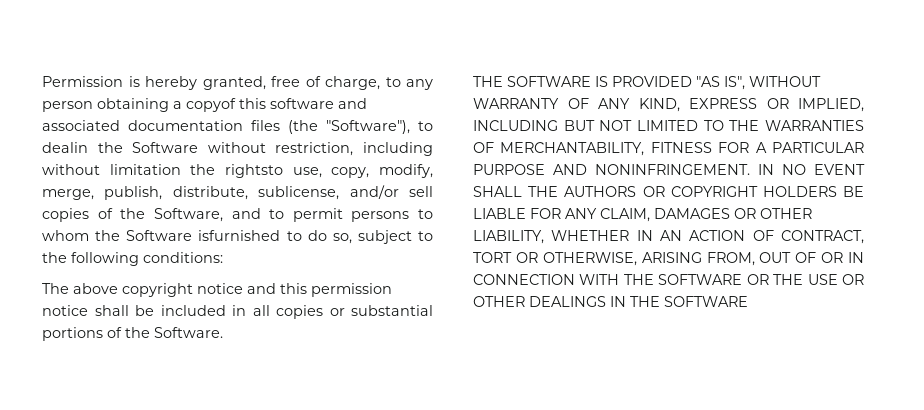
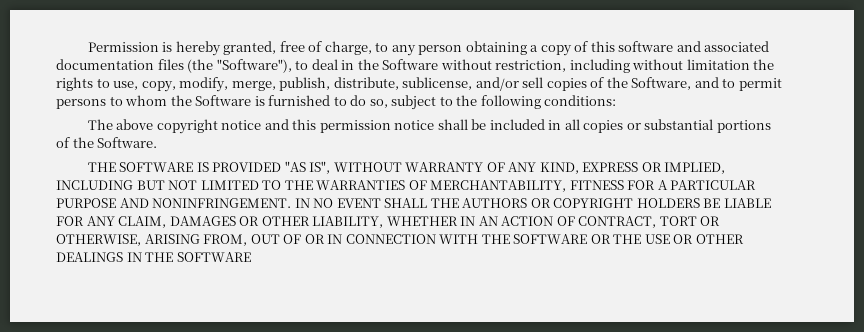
[186,98,236,112] copyof -> [540,41,589,56] copy of
[42,142,88,153] dealin -> [311,59,355,70] deal in
[225,164,283,178] rightsto -> [56,77,110,91] rights to
[198,230,281,241] isfurnished -> [254,95,331,106] is furnished

